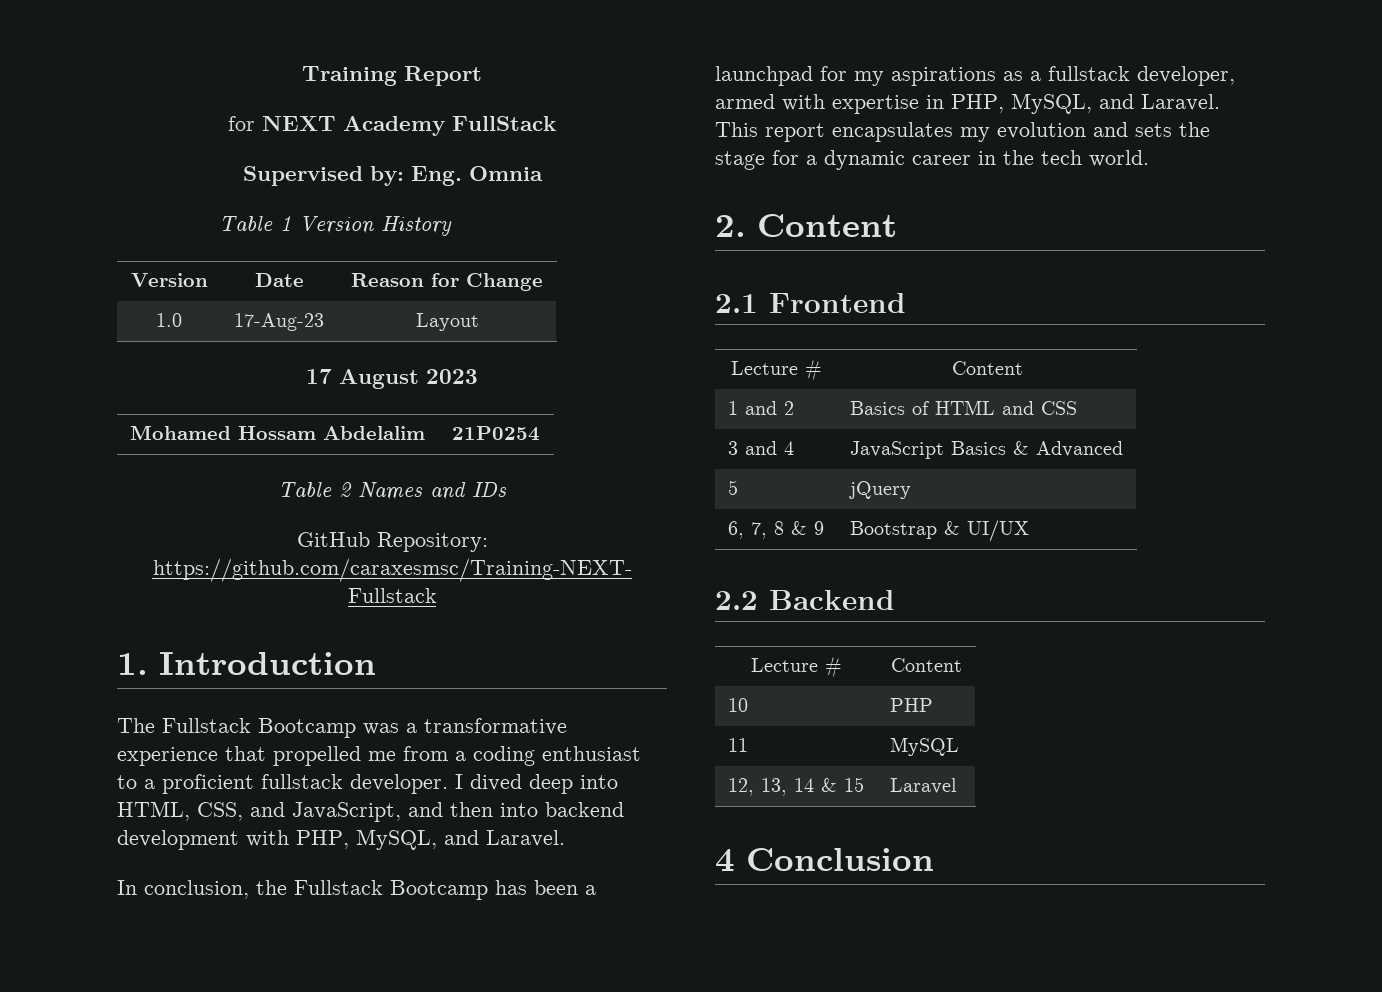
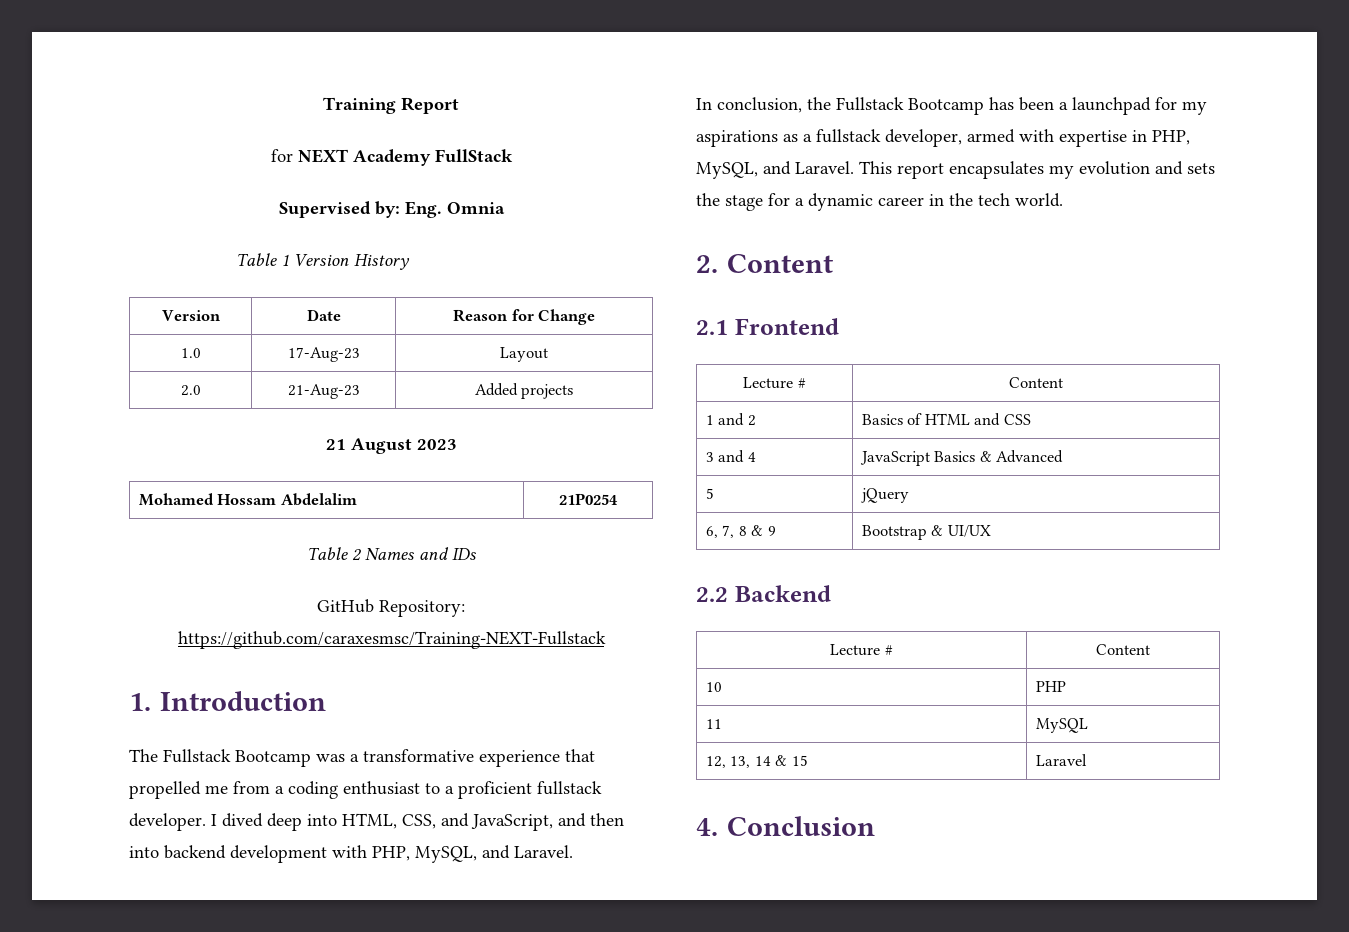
[306,369,332,384] // 17 -> [180,385,201,396] [287,384,360,399] [474,383,574,399] [325,439,346,450] // 2.0 | 21-Aug-23 | Added projects // 21
[715,849,735,872] 4 -> [696,818,718,836] 4.

